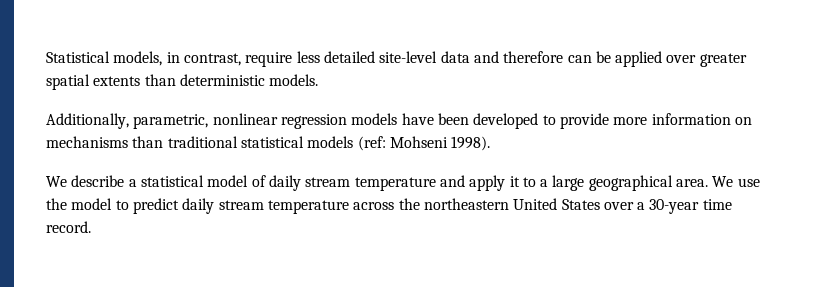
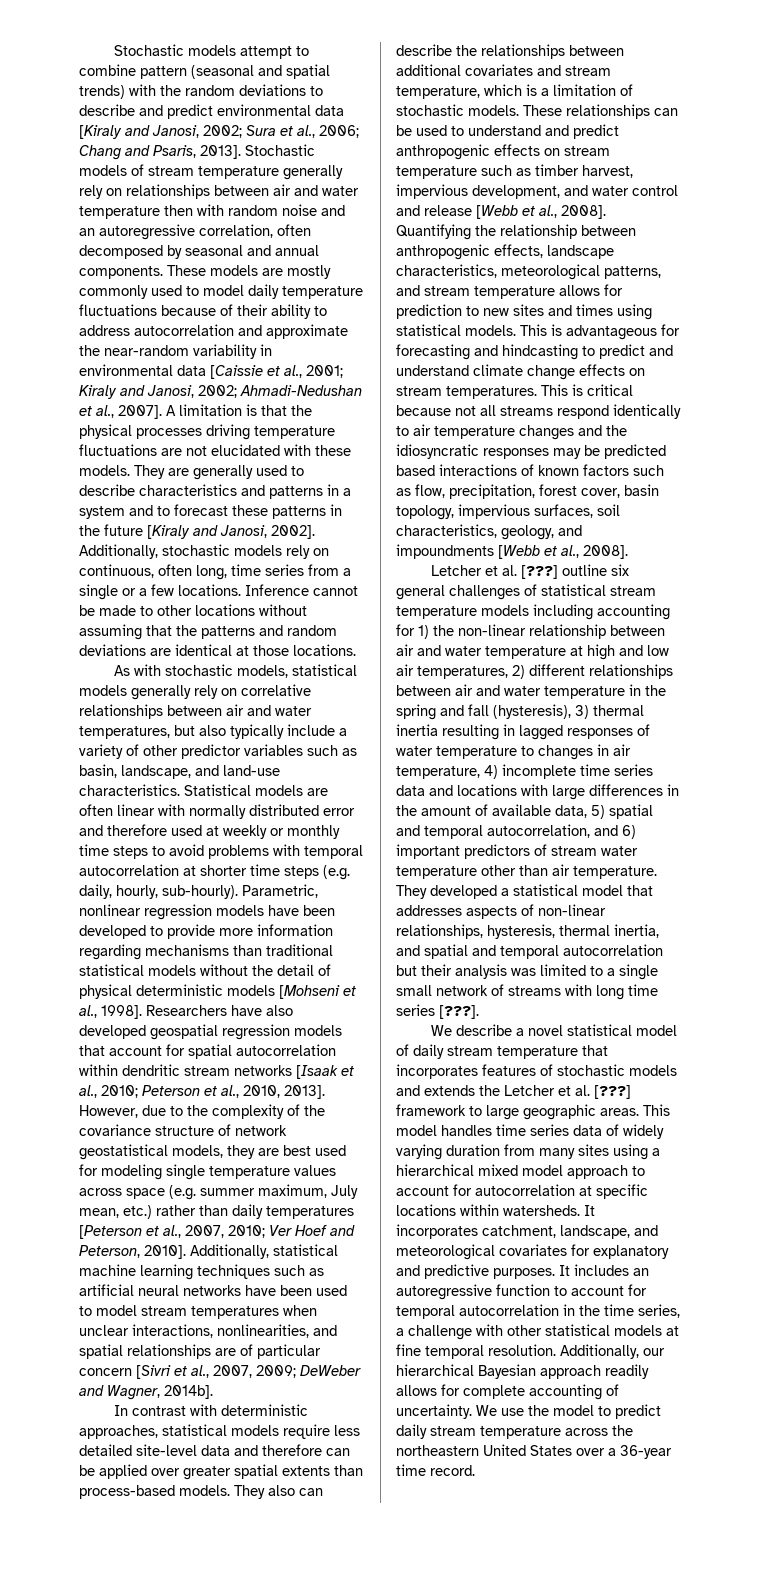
[46,51,241,66] Statistical models, in contrast, -> [114,44,310,59] [79,64,330,79] [79,84,323,99] [79,104,344,119] [79,125,359,139] [79,144,315,160] [79,164,343,180] [79,184,359,199] [79,204,345,219] [79,224,311,240] [79,245,319,259] [79,265,331,279] [79,284,363,299] [79,304,327,319] [79,324,348,339] [79,344,272,359] [79,364,343,379] [79,385,362,399] [79,404,312,419] [79,424,335,440] [79,444,351,456] [79,465,304,480] [79,484,351,499] [79,504,342,519] [79,524,315,539] [79,544,329,559] [79,564,351,580] [79,584,358,600] [79,604,307,616] [79,624,337,640] [79,644,356,656] [114,664,358,678] [79,684,311,700] [79,704,312,719] [79,724,347,739] [79,744,357,759] [79,764,280,779] [79,784,328,796] [79,804,355,819] [79,824,340,839] [79,844,363,859] [79,864,350,880] [79,884,318,899] [79,904,335,920] [79,924,333,939] [79,944,333,960] [79,964,331,976] [79,984,356,999] [79,1005,293,1019] [79,1024,342,1040] [79,1044,336,1059] [79,1064,354,1079] [79,1085,325,1099] [79,1104,325,1119] [79,1124,287,1136] [79,1144,346,1160] [79,1164,336,1180] [79,1184,358,1200] [79,1204,354,1219] [79,1225,355,1239] [79,1244,338,1259] [79,1264,324,1280] [79,1284,347,1296] [79,1305,317,1319] [79,1324,337,1338] [79,1344,321,1359] [79,1365,361,1379] [79,1385,213,1400] [114,1404,309,1416] [79,1424,279,1439] Stochastic models attempt to combine pattern (seasonal and spatial trends) with the random deviations to describe and predict environmental data [Kiraly and Janosi, 2002; Sura et al., 2006; Chang and Psaris, 2013]. Stochastic models of stream temperature generally rely on relationships between air and water temperature then with random noise and an autoregressive correlation, often decomposed by seasonal and annual components. These models are mostly commonly used to model daily temperature fluctuations because of their ability to address autocorrelation and approximate the near-random variability in environmental data [Caissie et al., 2001; Kiraly and Janosi, 2002; Ahmadi-Nedushan et al., 2007]. A limitation is that the physical processes driving temperature fluctuations are not elucidated with these models. They are generally used to describe characteristics and patterns in a system and to forecast these patterns in the future [Kiraly and Janosi, 2002]. Additionally, stochastic models rely on continuous, often long, time series from a single or a few locations. Inference cannot be made to other locations without assuming that the patterns and random deviations are identical at those locations. // As with stochastic models, statistical models generally rely on correlative relationships between air and water temperatures, but also typically include a variety of other predictor variables such as basin, landscape, and land-use characteristics. Statistical models are often linear with normally distributed error and therefore used at weekly or monthly time steps to avoid problems with temporal autocorrelation at shorter time steps (e.g. daily, hourly, sub-hourly). Parametric, nonlinear regression models have been developed to provide more information regarding mechanisms than traditional statistical models without the detail of physical deterministic models [Mohseni et al., 1998]. Researchers have also developed geospatial regression models that account for spatial autocorrelation within dendritic stream networks [Isaak et al., 2010; Peterson et al., 2010, 2013]. However, due to the complexity of the covariance structure of network geostatistical models, they are best used for modeling single temperature values across space (e.g. summer maximum, July mean, etc.) rather than daily temperatures [Peterson et al., 2007, 2010; Ver Hoef and Peterson, 2010]. Additionally, statistical machine learning techniques such as artificial neural networks have been used to model stream temperatures when unclear interactions, nonlinearities, and spatial relationships are of particular concern [Sivri et al., 2007, 2009; DeWeber and Wagner, 2014b]. // In contrast with deterministic approaches, statistical models
[179,74,319,86] [46,113,752,129] [46,136,491,151] deterministic models. // Additionally, parametric, nonlinear regression models have been developed to provide more information on mechanisms than traditional statistical models (ref: Mohseni 1998). -> [79,1485,323,1499] [396,44,624,59] [396,64,611,76] [396,84,633,99] [396,104,678,119] [396,124,619,139] [396,144,610,160] [396,164,633,179] [396,184,678,199] [396,205,606,219] [396,224,636,240] [396,244,614,260] [396,264,661,280] [396,284,623,299] [396,304,652,320] [396,324,680,340] [396,344,673,360] [396,364,645,380] [396,384,633,399] [396,404,681,419] [396,424,627,440] [396,444,666,459] [396,464,664,476] [396,484,659,499] [396,504,620,520] [396,524,582,540] [396,544,628,559] [431,564,630,579] [396,584,656,600] [396,604,670,620] [396,624,665,639] [396,644,669,660] [396,664,673,679] [396,684,666,699] [396,704,644,720] [396,724,650,740] [396,744,631,760] [396,764,653,779] [396,784,679,800] [396,804,653,819] [396,824,636,839] [396,844,638,859] [396,864,657,879] [396,884,653,899] [396,904,606,919] [396,924,659,939] [396,944,663,959] [396,964,658,980] [396,984,658,1000] [396,1004,479,1019] process-based models. They also can describe the relationships between additional covariates and stream temperature, which is a limitation of stochastic models. These relationships can be used to understand and predict anthropogenic effects on stream temperature such as timber harvest, impervious development, and water control and release [Webb et al., 2008]. Quantifying the relationship between anthropogenic effects, landscape characteristics, meteorological patterns, and stream temperature allows for prediction to new sites and times using statistical models. This is advantageous for forecasting and hindcasting to predict and understand climate change effects on stream temperatures. This is critical because not all streams respond identically to air temperature changes and the idiosyncratic responses may be predicted based interactions of known factors such as flow, precipitation, forest cover, basin topology, impervious surfaces, soil characteristics, geology, and impoundments [Webb et al., 2008]. // Letcher et al. [???] outline six general challenges of statistical stream temperature models including accounting for 1) the non-linear relationship between air and water temperature at high and low air temperatures, 2) different relationships between air and water temperature in the spring and fall (hysteresis), 3) thermal inertia resulting in lagged responses of water temperature to changes in air temperature, 4) incomplete time series data and locations with large differences in the amount of available data, 5) spatial and temporal autocorrelation, and 6) important predictors of stream water temperature other than air temperature. They developed a statistical model that addresses aspects of non-linear relationships, hysteresis, thermal inertia, and spatial and temporal autocorrelation but their analysis was limited to a single small network of streams with long time series [???].
(137, 183) none -> [528,1025,564,1036] novel
[439,175,709,191] and apply it to a large geographical area. -> [582,1045,608,1056] [396,1064,677,1079] [396,1085,631,1099] [396,1104,670,1120] [396,1124,664,1139] [396,1144,660,1160] [396,1164,645,1179] [396,1184,648,1199] [396,1204,595,1216] [396,1224,658,1239] [396,1244,669,1260] [396,1264,649,1279] [396,1284,647,1300] [396,1304,680,1319] [396,1324,679,1340] [396,1344,665,1359] [396,1364,649,1379] [396,1384,619,1400] [396,1404,472,1419] that incorporates features of stochastic models and extends the Letcher et al. [???] framework to large geographic areas. This model handles time series data of widely varying duration from many sites using a hierarchical mixed model approach to account for autocorrelation at specific locations within watersheds. It incorporates catchment, landscape, and meteorological covariates for explanatory and predictive purposes. It includes an autoregressive function to account for temporal autocorrelation in the time series, a challenge with other statistical models at fine temporal resolution. Additionally, our hierarchical Bayesian approach readily allows for complete accounting of uncertainty.
[649,199,700,214] 30-year -> [620,1445,672,1459] 36-year

